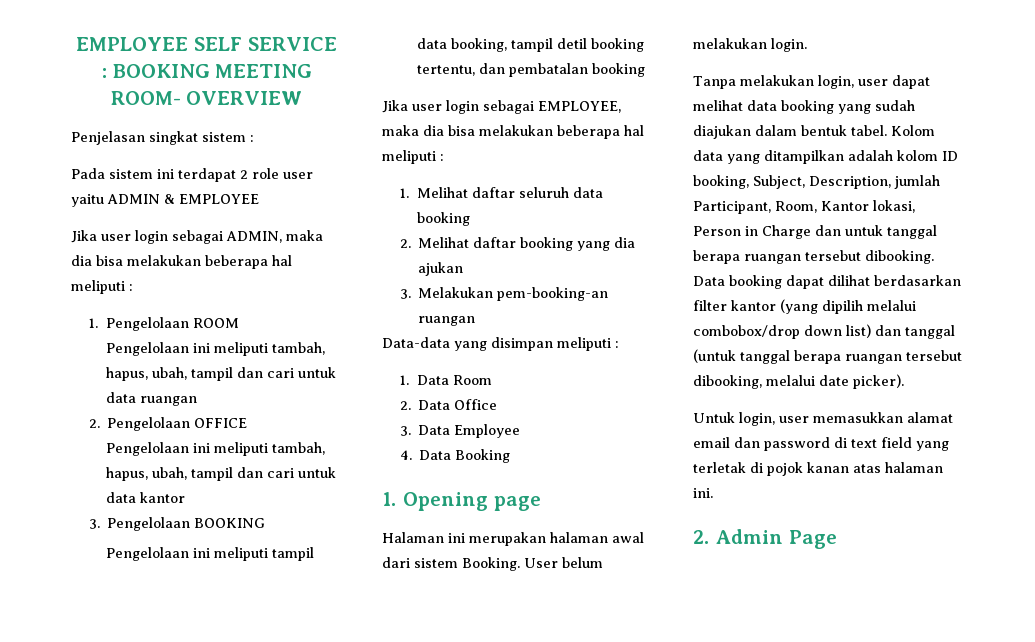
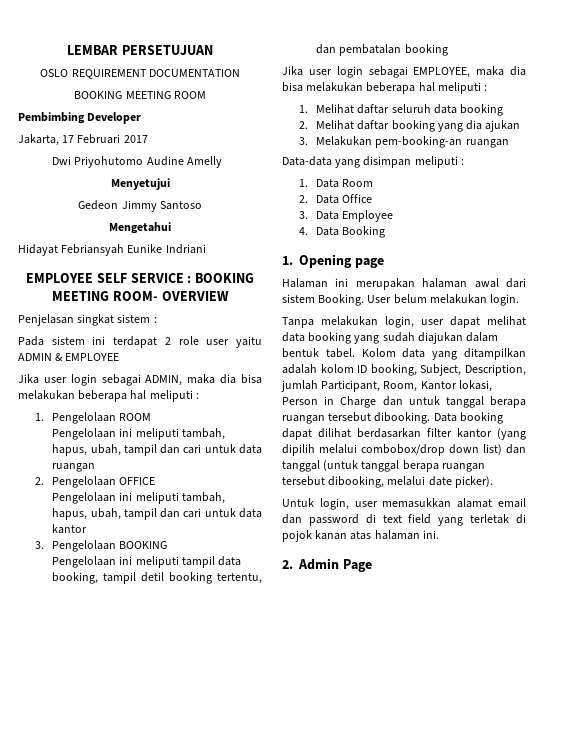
(76, 44) none -> [67,45,213,55] [40,69,240,79] [74,91,206,99] [18,112,142,124] [18,134,148,146] [52,156,222,168] [110,178,170,190] [78,200,202,212] [109,222,171,234] [18,244,206,256] LEMBAR PERSETUJUAN // OSLO REQUIREMENT DOCUMENTATION // BOOKING MEETING ROOM // Pembimbing Developer // Jakarta, 17 Februari 2017 // Dwi Priyohutomo Audine Amelly // Menyetujui // Gedeon Jimmy Santoso // Mengetahui // Hidayat Febriansyah Eunike Indriani //

